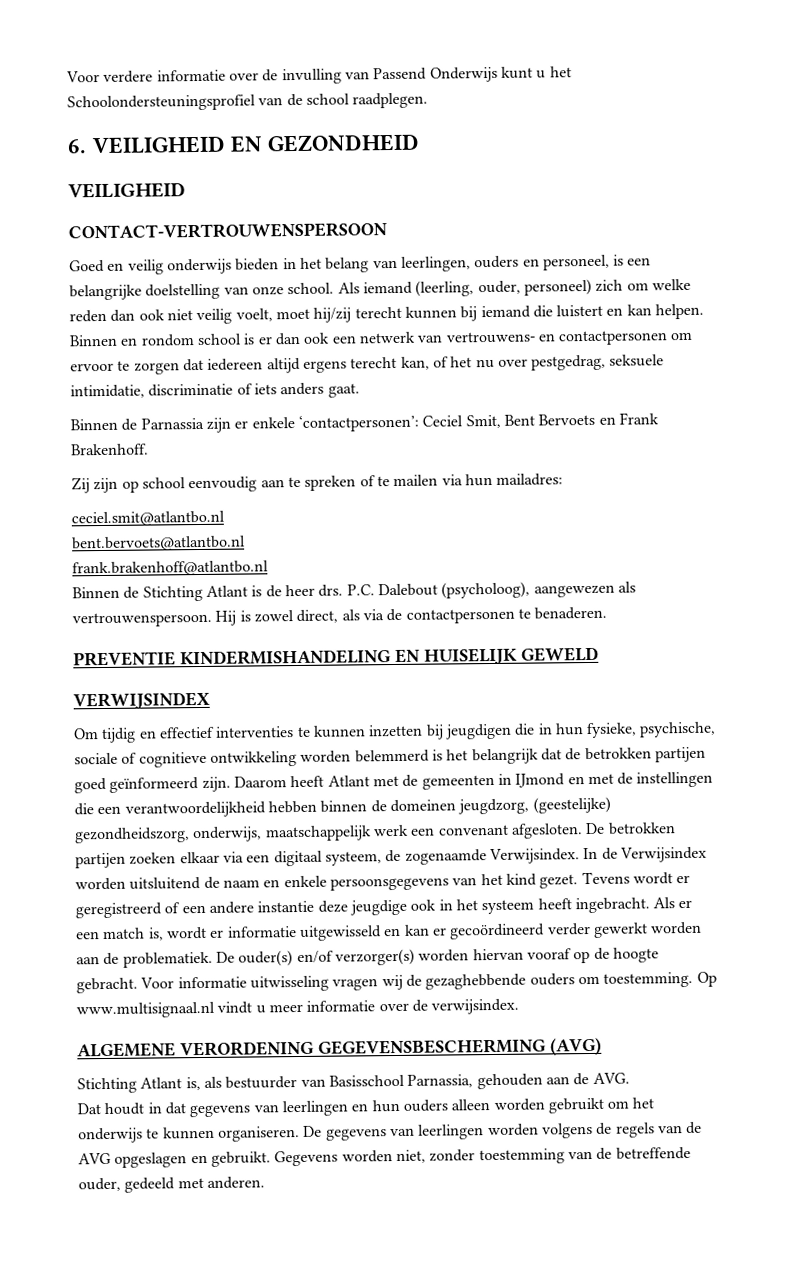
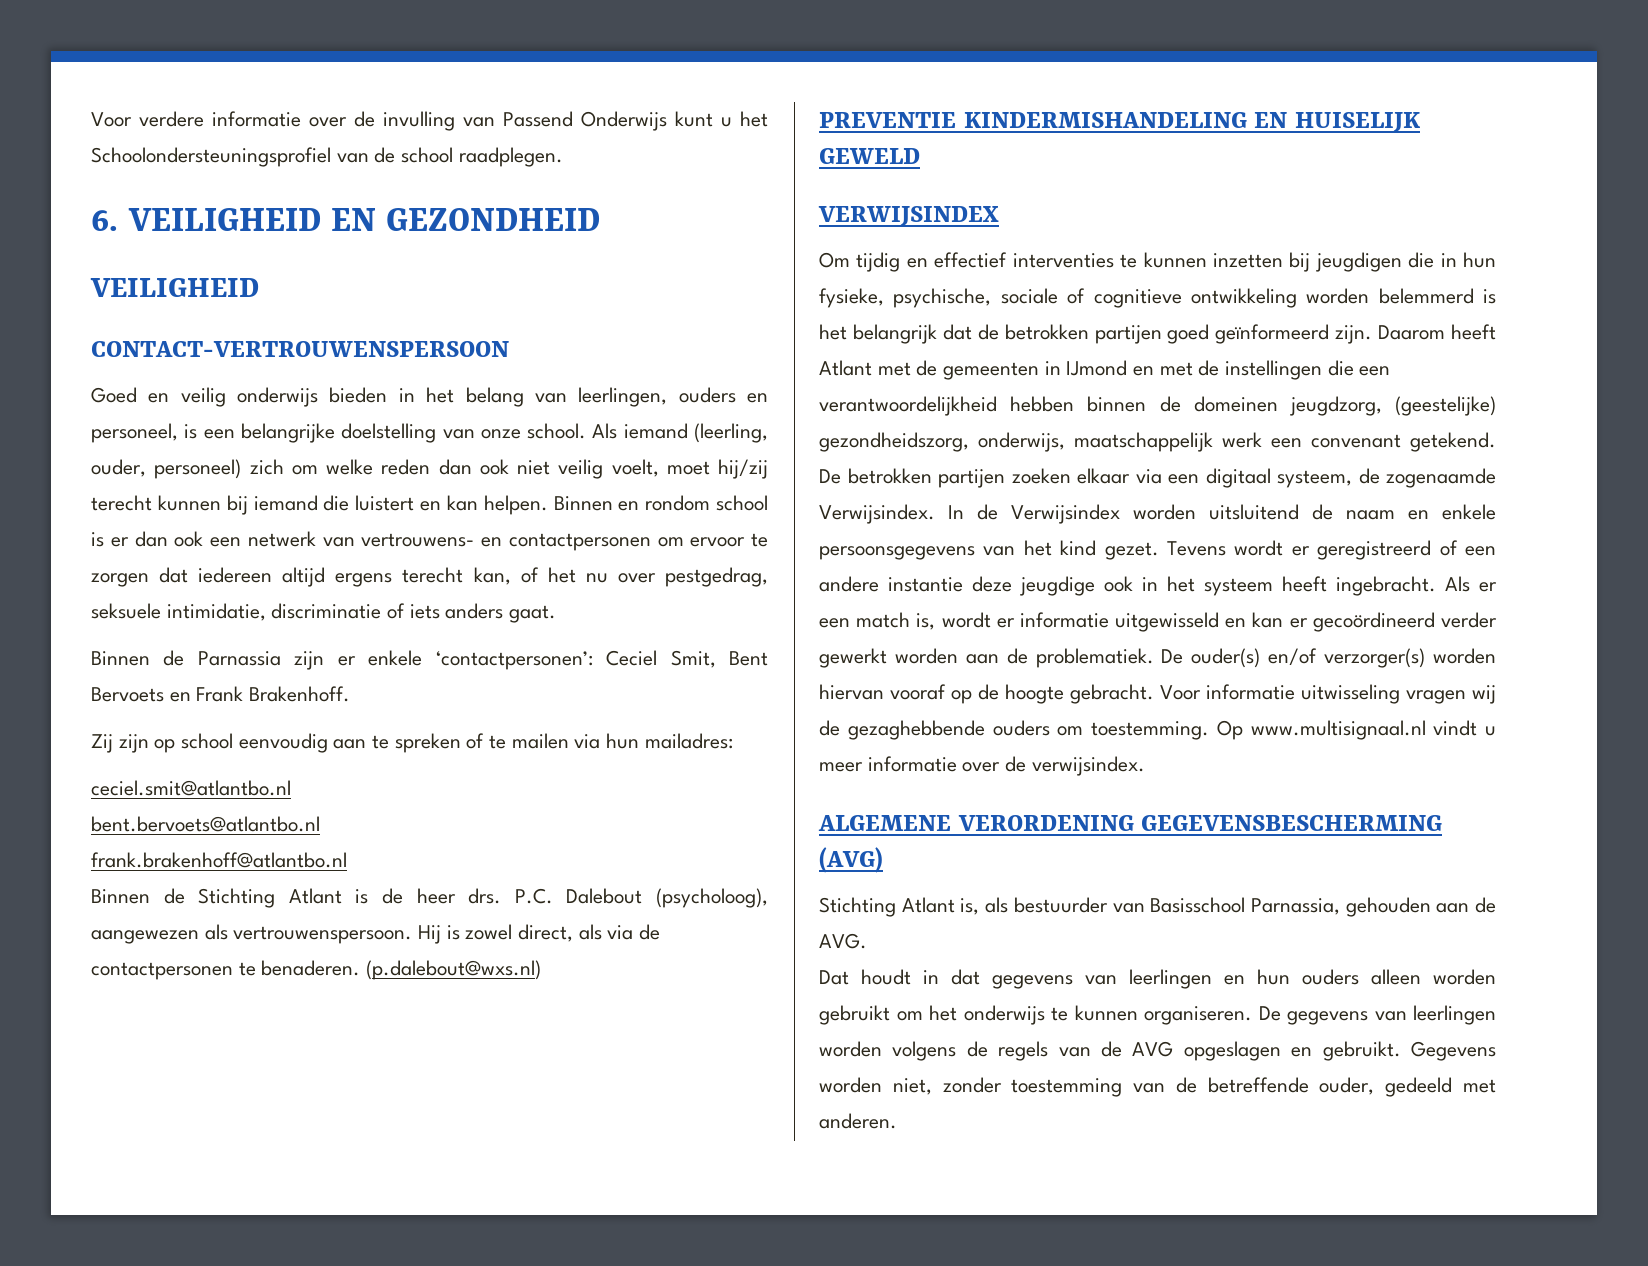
(608, 613) none -> [366,960,542,980] (p.dalebout@wxs.nl)
[510,823,583,839] afgesloten. -> [1410,432,1496,452] getekend.

